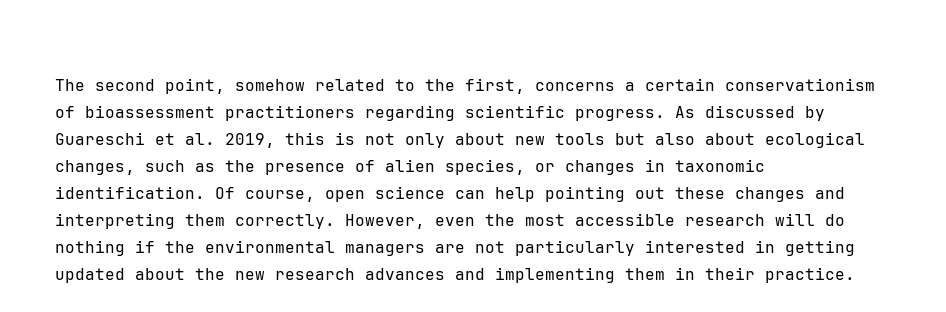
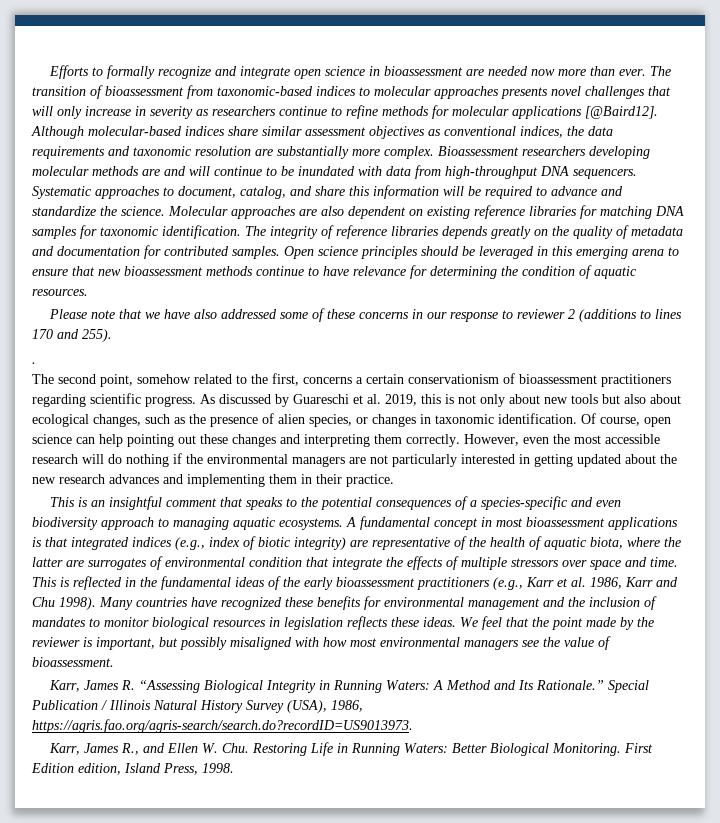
(55, 85) none -> [49,65,672,79] [32,85,671,99] [32,105,658,119] [31,126,613,139] [32,146,650,159] [32,165,637,179] [32,185,623,199] [32,205,684,219] [32,225,683,239] [32,245,679,259] [32,265,637,279] [32,289,88,296] [49,308,683,322] [32,329,112,342] [32,362,36,364] Efforts to formally recognize and integrate open science in bioassessment are needed now more than ever. The transition of bioassessment from taxonomic-based indices to molecular approaches presents novel challenges that will only increase in severity as researchers continue to refine methods for molecular applications [@Baird12]. Although molecular-based indices share similar assessment objectives as conventional indices, the data requirements and taxonomic resolution are substantially more complex. Bioassessment researchers developing molecular methods are and will continue to be inundated with data from high-throughput DNA sequencers. Systematic approaches to document, catalog, and share this information will be required to advance and standardize the science. Molecular approaches are also dependent on existing reference libraries for matching DNA samples for taxonomic identification. The integrity of reference libraries depends greatly on the quality of metadata and documentation for contributed samples. Open science principles should be leveraged in this emerging arena to ensure that new bioassessment methods continue to have relevance for determining the condition of aquatic resources. // Please note that we have also addressed some of these concerns in our response to reviewer 2 (additions to lines 170 and 255). // . //
(855, 275) none -> [50,496,622,510] [32,516,678,530] [32,536,681,550] [32,556,678,570] [32,576,678,590] [32,596,657,610] [32,616,654,630] [32,636,611,650] [32,657,114,667] [49,680,650,693] [31,700,363,713] [32,719,413,733] [49,742,654,756] [31,763,234,775] // This is an insightful comment that speaks to the potential consequences of a species-specific and even biodiversity approach to managing aquatic ecosystems. A fundamental concept in most bioassessment applications is that integrated indices (e.g., index of biotic integrity) are representative of the health of aquatic biota, where the latter are surrogates of environmental condition that integrate the effects of multiple stressors over space and time. This is reflected in the fundamental ideas of the early bioassessment practitioners (e.g., Karr et al. 1986, Karr and Chu 1998). Many countries have recognized these benefits for environmental management and the inclusion of mandates to monitor biological resources in legislation reflects these ideas. We feel that the point made by the reviewer is important, but possibly misaligned with how most environmental managers see the value of bioassessment. // Karr, James R. “Assessing Biological Integrity in Running Waters: A Method and Its Rationale.” Special Publication / Illinois Natural History Survey (USA), 1986, https://agris.fao.org/agris-search/search.do?recordID=US9013973. // Karr, James R., and Ellen W. Chu. Restoring Life in Running Waters: Better Biological Monitoring. First Edition edition, Island Press, 1998.

